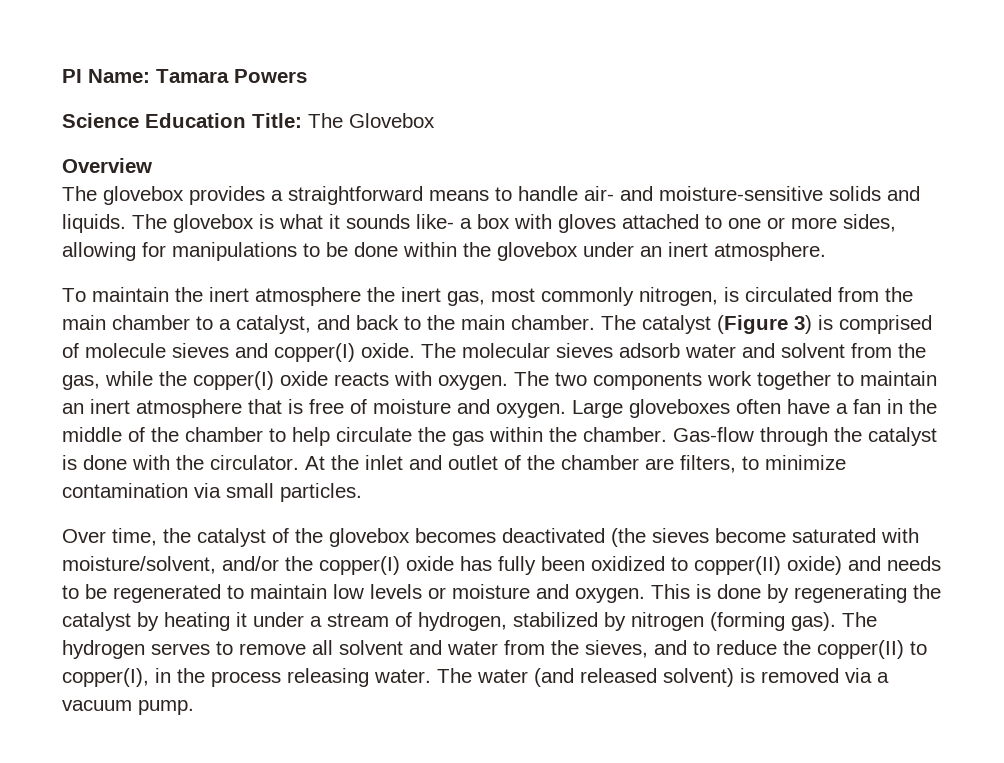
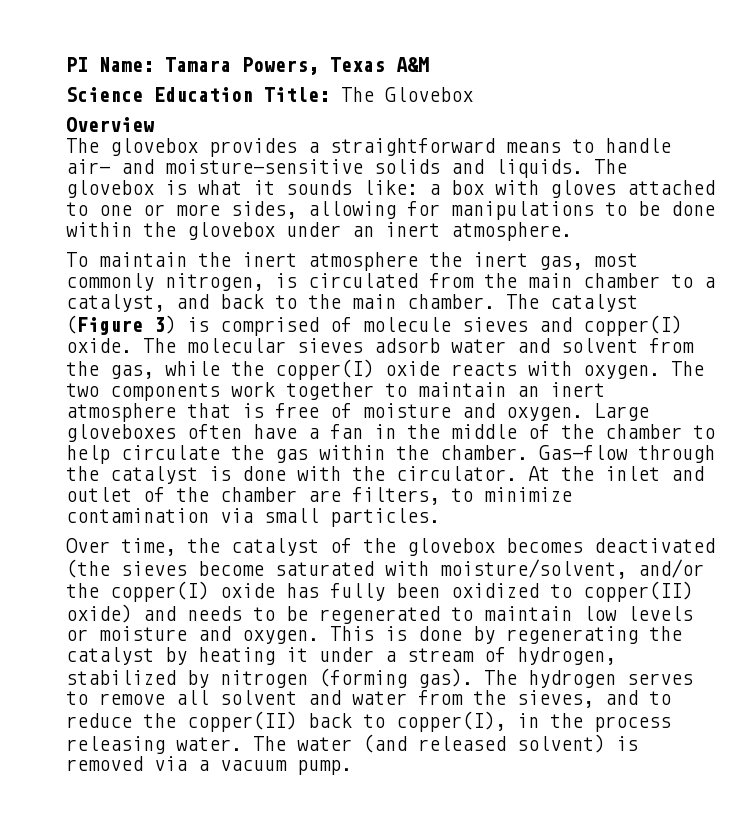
[234,69,307,83] Powers -> [242,57,429,75] Powers, Texas A&M
[416,214,454,229] like- -> [363,180,418,195] like:
(904, 649) none -> [308,713,352,728] back

